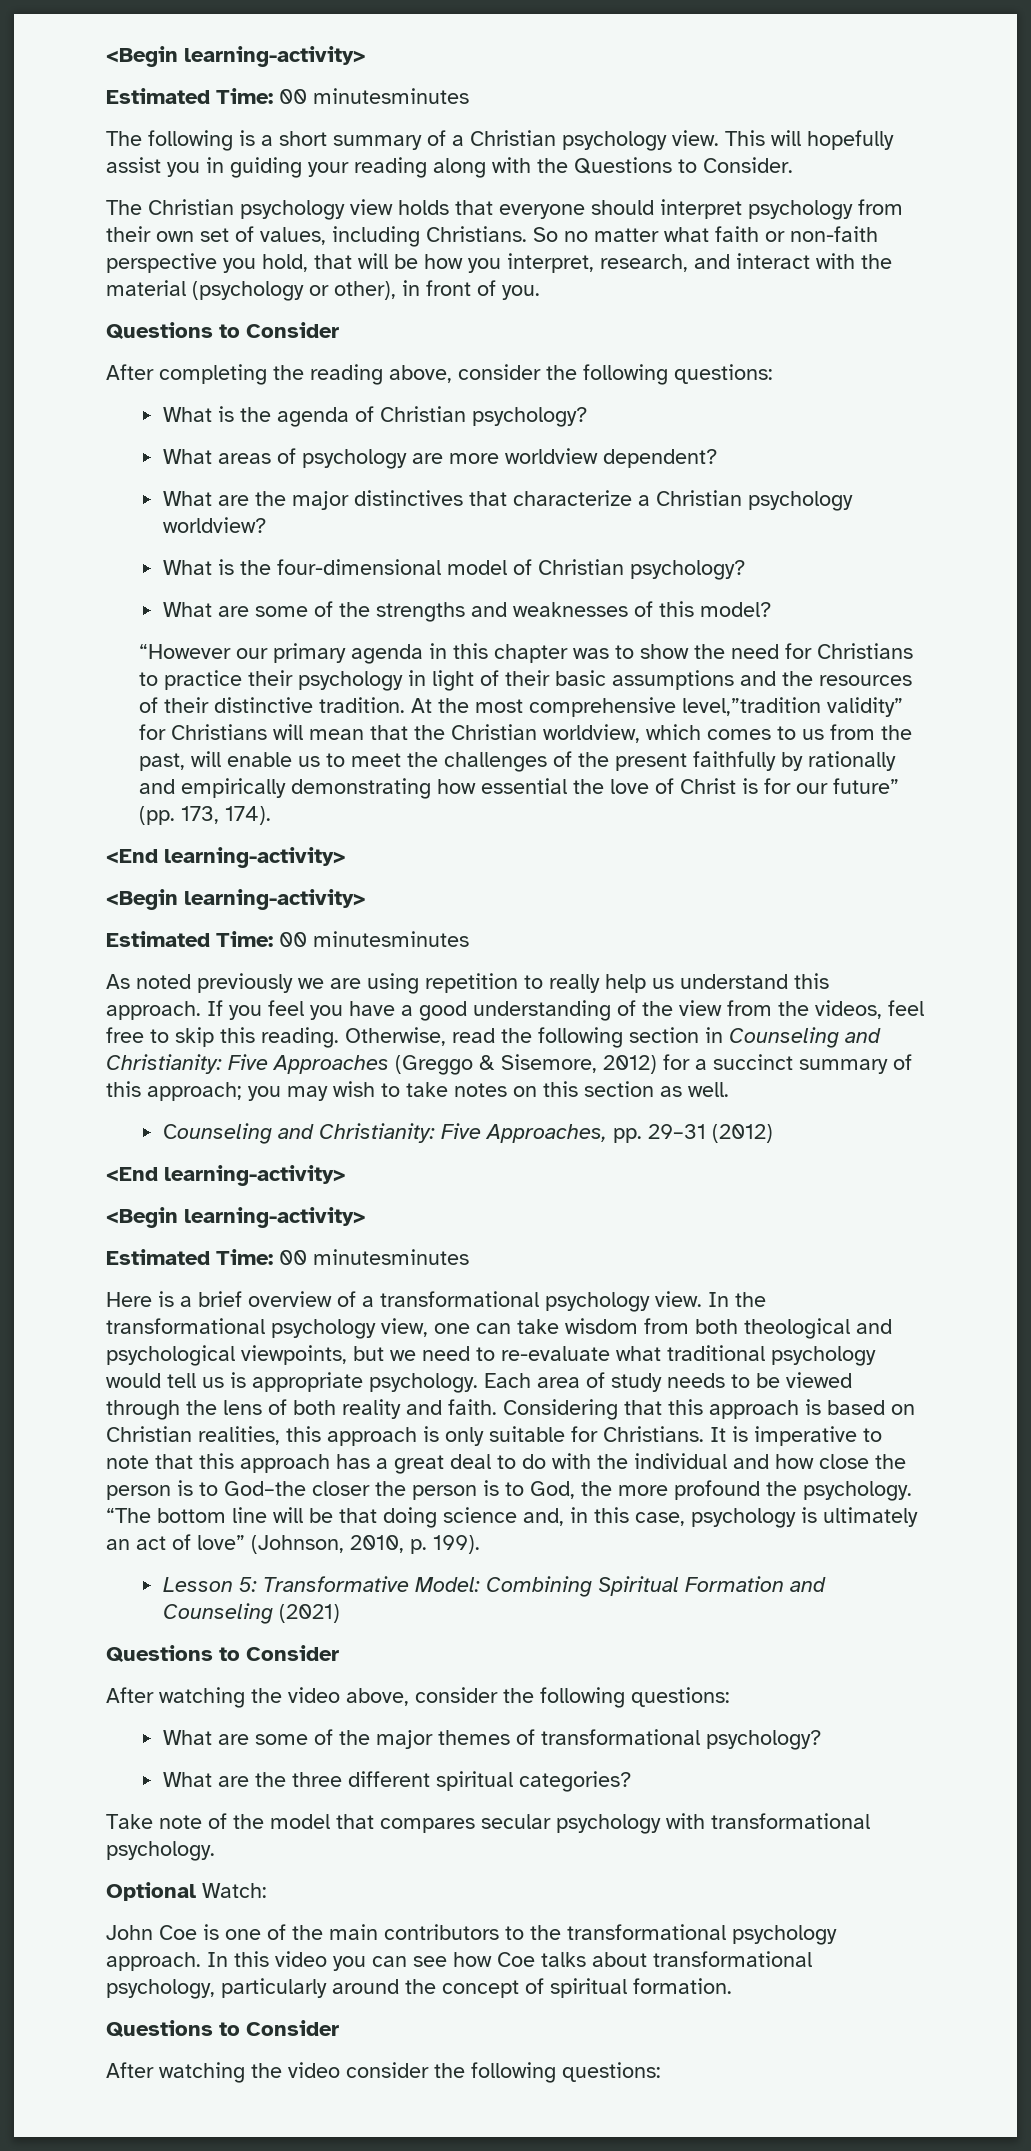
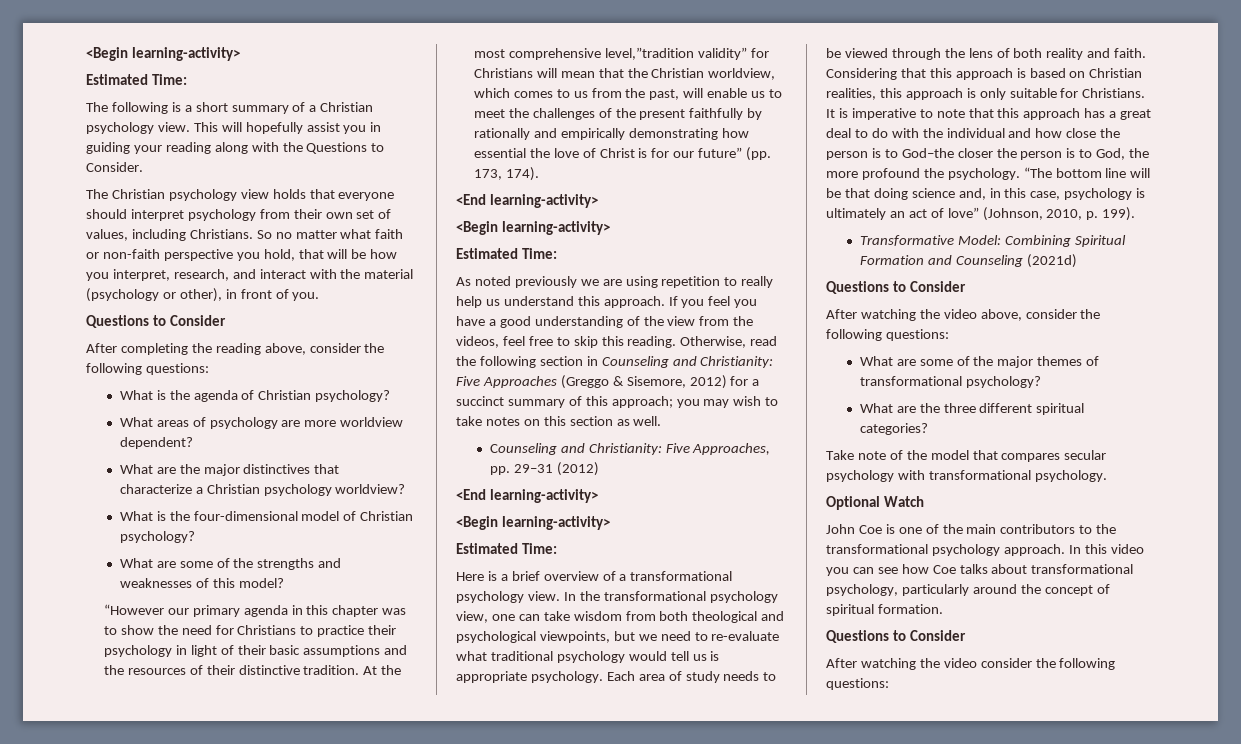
[106,46,366,67] [106,88,469,104] <Begin learning-activity> // Estimated Time: 00 minutesminutes -> [86,47,240,61] [86,74,187,85] <Begin learning-activity> // Estimated Time:
[279,931,469,947] 00 minutesminutes -> (557, 253) none
[279,1249,469,1265] 00 minutesminutes -> (557, 548) none
[162,1577,257,1592] Lesson 5: -> (1136, 214) none
[278,1604,340,1623] (2021) -> [1026,254,1077,268] (2021d)
[202,1883,267,1898] Watch: -> [883,496,924,507] Watch

